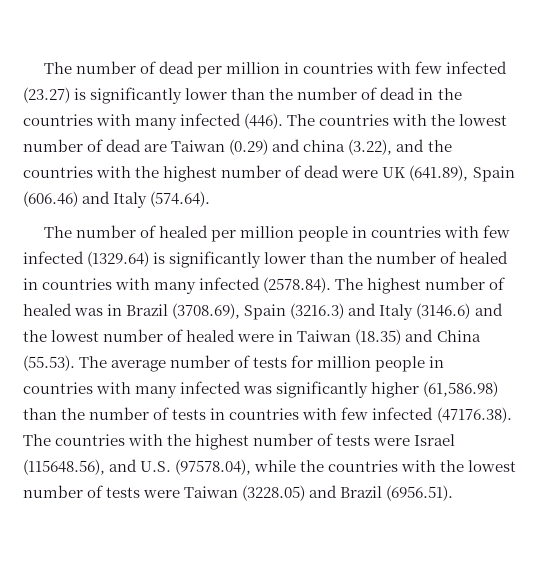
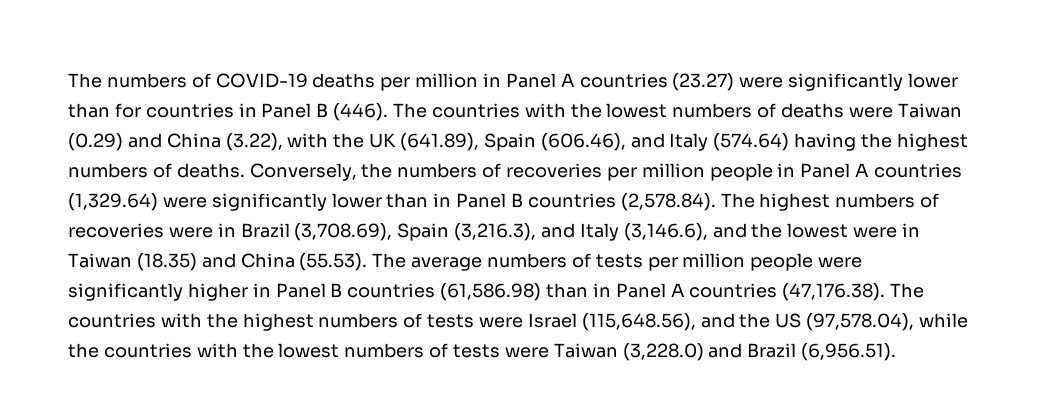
[43,61,508,78] [23,87,462,104] [23,113,242,130] The number of dead per million in countries with few infected (23.27) is significantly lower than the number of dead in the countries with many infected -> [68,73,959,91] [68,103,329,118] The numbers of COVID-19 deaths per million in Panel A countries (23.27) were significantly lower than for countries in Panel B
[23,139,452,155] [23,165,379,182] number of dead are Taiwan (0.29) and china (3.22), and the countries with the highest number of dead were -> [672,103,962,118] [68,133,365,151] numbers of deaths were Taiwan (0.29) and China (3.22), with the
[23,191,211,208] [43,225,511,242] [23,251,509,268] [23,277,506,294] [23,303,471,320] (606.46) and Italy (574.64). // The number of healed per million people in countries with few infected (1329.64) is significantly lower than the number of healed in countries with many infected (2578.84). The highest number of healed was in Brazil (3708.69), Spain (3216.3) and Italy (3146.6) -> [540,133,968,151] [68,163,963,181] [68,193,940,211] [68,223,708,241] (606.46), and Italy (574.64) having the highest numbers of deaths. Conversely, the numbers of recoveries per million people in Panel A countries (1,329.64) were significantly lower than in Panel B countries (2,578.84). The highest numbers of recoveries were in Brazil (3,708.69), Spain (3,216.3), and Italy (3,146.6),
[103,329,236,342] number of healed -> (849, 230) none
[170,355,445,372] [23,381,499,398] [23,407,512,423] number of tests for million people in countries with many infected was significantly higher (61,586.98) than the number of tests in countries with few infected (47176.38). -> [487,253,863,271] [68,283,886,301] numbers of tests per million people were significantly higher in Panel B countries (61,586.98) than in Panel A countries (47,176.38).
[253,433,314,446] number -> [318,313,399,328] numbers
[23,459,252,475] (115648.56), and U.S. (97578.04), -> [581,313,915,331] (115,648.56), and the US (97,578.04),
[23,485,83,498] number -> [344,343,425,358] numbers
[242,485,306,501] (3228.05) -> [622,343,704,361] (3,228.0)
[386,485,454,501] (6956.51). -> [801,343,897,361] (6,956.51).

